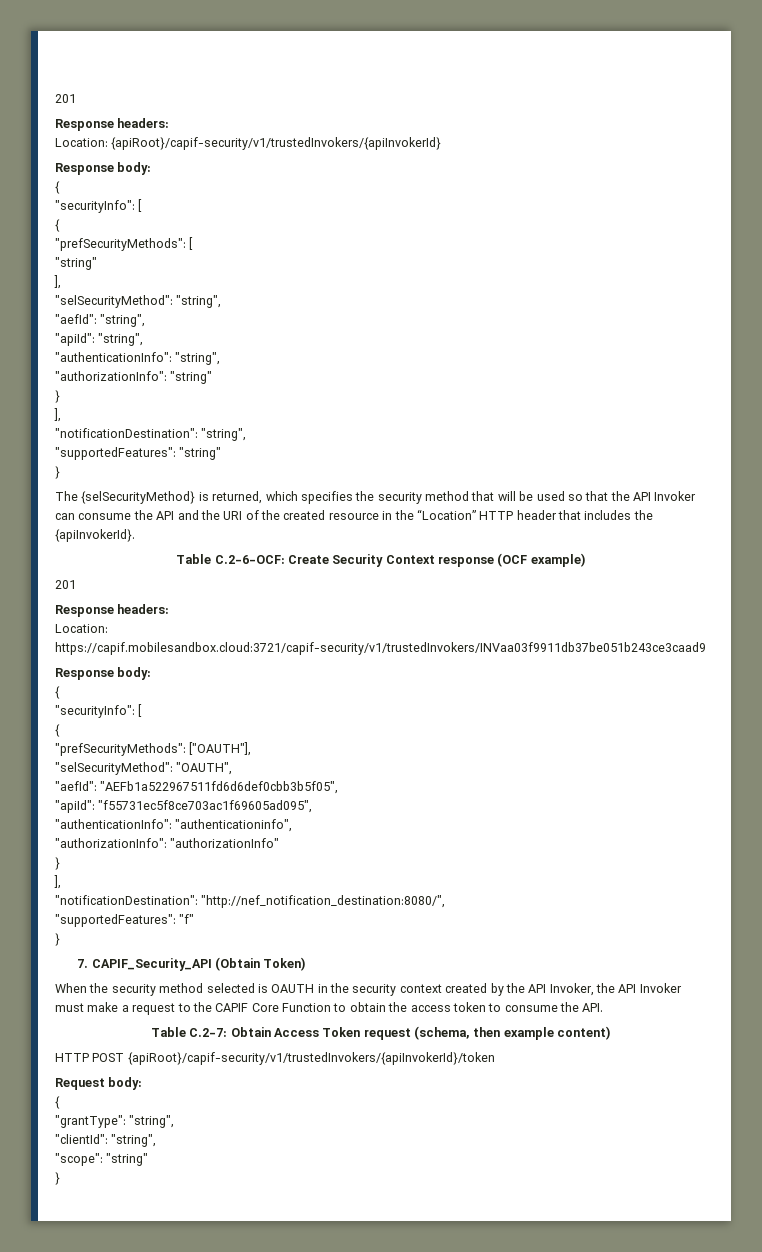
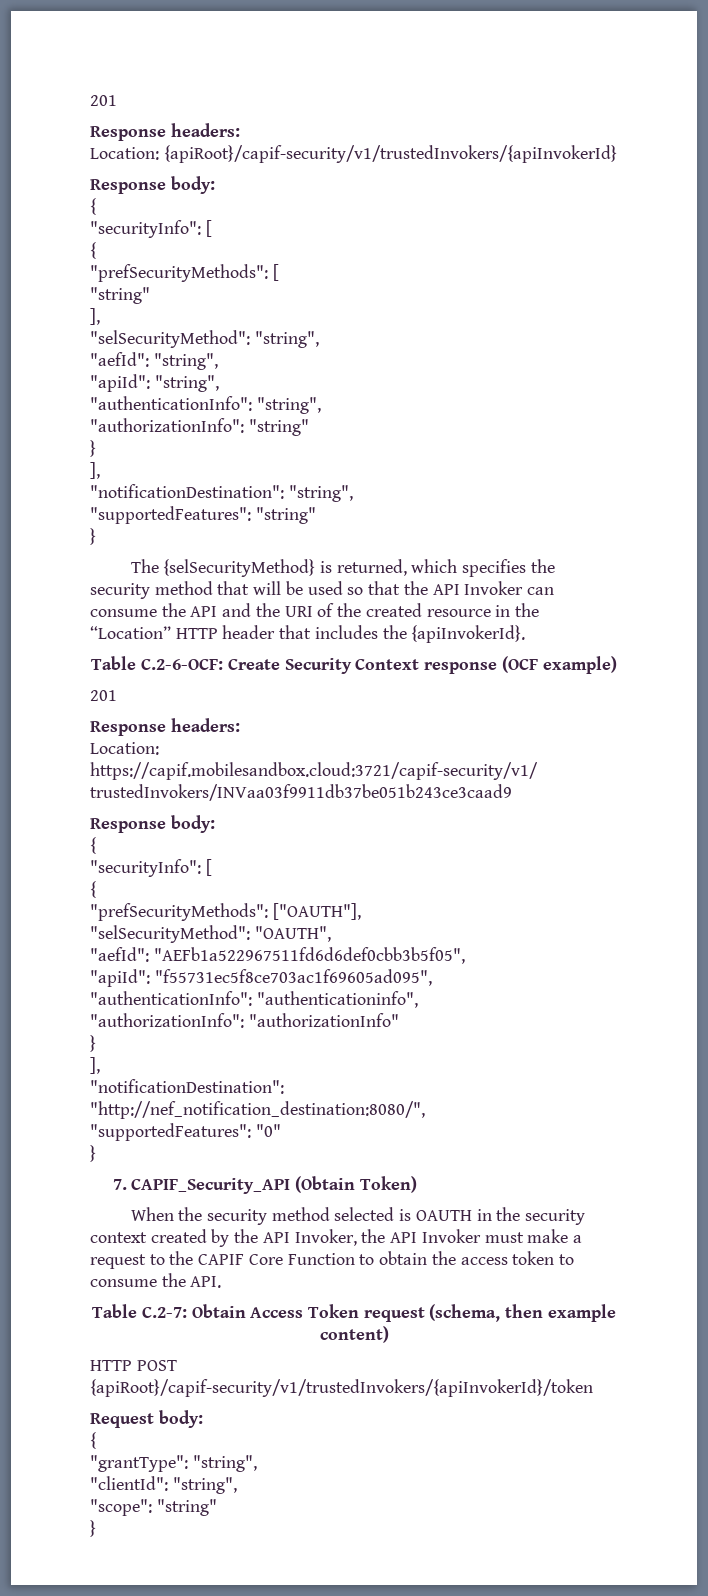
[179,914,195,924] "f" -> [255,1124,281,1137] "0"

